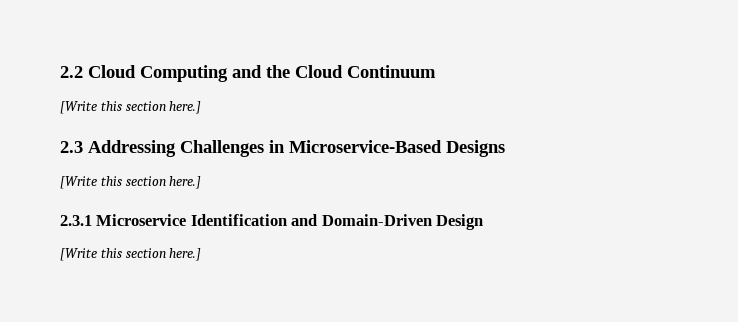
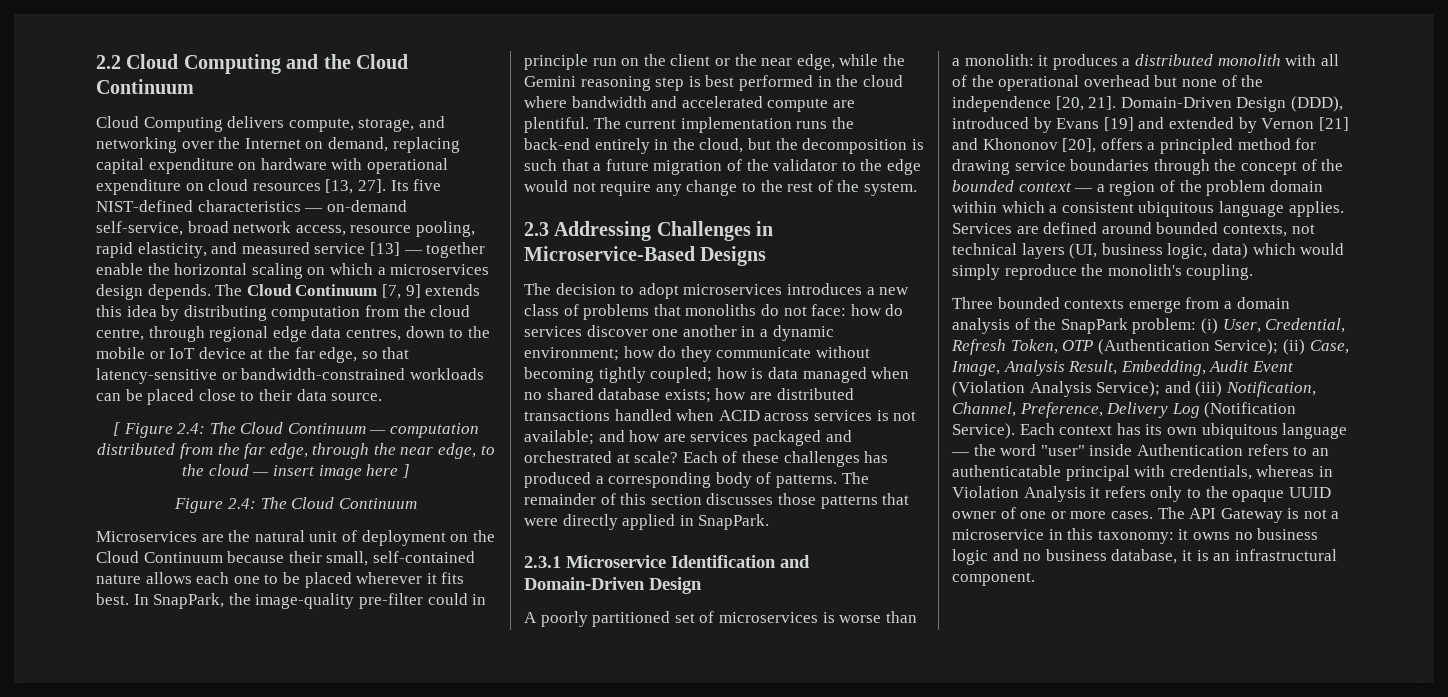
[60,101,202,114] [Write this section here.] -> [96,116,445,132] [96,137,460,153] [96,158,448,174] [96,179,442,195] [96,200,407,212] [96,221,475,237] [96,242,486,258] [96,263,490,279] [96,284,481,300] [96,305,471,321] [96,326,490,342] [96,347,410,363] [96,368,484,384] [96,389,383,405] [112,422,480,438] [97,443,495,459] [182,464,410,480] [174,497,417,513] [96,530,495,546] [96,551,475,566] [96,572,465,588] [96,593,487,609] [524,54,905,70] [524,75,903,91] [524,96,855,112] [524,117,854,133] [524,138,924,154] [524,159,921,175] [524,180,917,196] Cloud Computing delivers compute, storage, and networking over the Internet on demand, replacing capital expenditure on hardware with operational expenditure on cloud resources [13, 27]. Its five NIST-defined characteristics — on-demand self-service, broad network access, resource pooling, rapid elasticity, and measured service [13] — together enable the horizontal scaling on which a microservices design depends. The Cloud Continuum [7, 9] extends this idea by distributing computation from the cloud centre, through regional edge data centres, down to the mobile or IoT device at the far edge, so that latency-sensitive or bandwidth-constrained workloads can be placed close to their data source. // [ Figure 2.4: The Cloud Continuum — computation distributed from the far edge, through the near edge, to the cloud — insert image here ] // Figure 2.4: The Cloud Continuum // Microservices are the natural unit of deployment on the Cloud Continuum because their small, self-contained nature allows each one to be placed wherever it fits best. In SnapPark, the image-quality pre-filter could in principle run on the client or the near edge, while the Gemini reasoning step is best performed in the cloud where bandwidth and accelerated compute are plentiful. The current implementation runs the back-end entirely in the cloud, but the decomposition is such that a future migration of the validator to the edge would not require any change to the rest of the system.
[60,176,202,189] [Write this section here.] -> [524,283,910,299] [524,304,904,320] [524,325,834,341] [524,346,870,362] [524,367,910,383] [524,388,854,403] [524,409,917,421] [524,430,852,446] [524,451,889,467] [524,472,869,488] [524,493,910,509] [524,514,770,530] The decision to adopt microservices introduces a new class of problems that monoliths do not face: how do services discover one another in a dynamic environment; how do they communicate without becoming tightly coupled; how is data managed when no shared database exists; how are distributed transactions handled when ACID across services is not available; and how are services packaged and orchestrated at scale? Each of these challenges has produced a corresponding body of patterns. The remainder of this section discusses those patterns that were directly applied in SnapPark.
[60,248,202,261] [Write this section here.] -> [524,611,917,627] [952,54,1339,70] [952,75,1264,91] [952,96,1343,112] [952,117,1349,133] [952,138,1317,154] [952,159,1344,175] [952,180,1323,196] [952,201,1344,217] [952,222,1315,237] [952,243,1345,259] [952,264,1254,280] [952,297,1290,313] [952,318,1346,334] [951,339,1349,355] [951,360,1294,376] [952,381,1316,397] [952,402,1297,418] [952,423,1348,439] [951,444,1329,456] [952,465,1333,481] [952,486,1331,502] [952,507,1340,523] [952,528,1319,544] [952,549,1337,565] [952,572,1035,586] A poorly partitioned set of microservices is worse than a monolith: it produces a distributed monolith with all of the operational overhead but none of the independence [20, 21]. Domain-Driven Design (DDD), introduced by Evans [19] and extended by Vernon [21] and Khononov [20], offers a principled method for drawing service boundaries through the concept of the bounded context — a region of the problem domain within which a consistent ubiquitous language applies. Services are defined around bounded contexts, not technical layers (UI, business logic, data) which would simply reproduce the monolith's coupling. // Three bounded contexts emerge from a domain analysis of the SnapPark problem: (i) User, Credential, Refresh Token, OTP (Authentication Service); (ii) Case, Image, Analysis Result, Embedding, Audit Event (Violation Analysis Service); and (iii) Notification, Channel, Preference, Delivery Log (Notification Service). Each context has its own ubiquitous language — the word "user" inside Authentication refers to an authenticatable principal with credentials, whereas in Violation Analysis it refers only to the opaque UUID owner of one or more cases. The API Gateway is not a microservice in this taxonomy: it owns no business logic and no business database, it is an infrastructural component.

